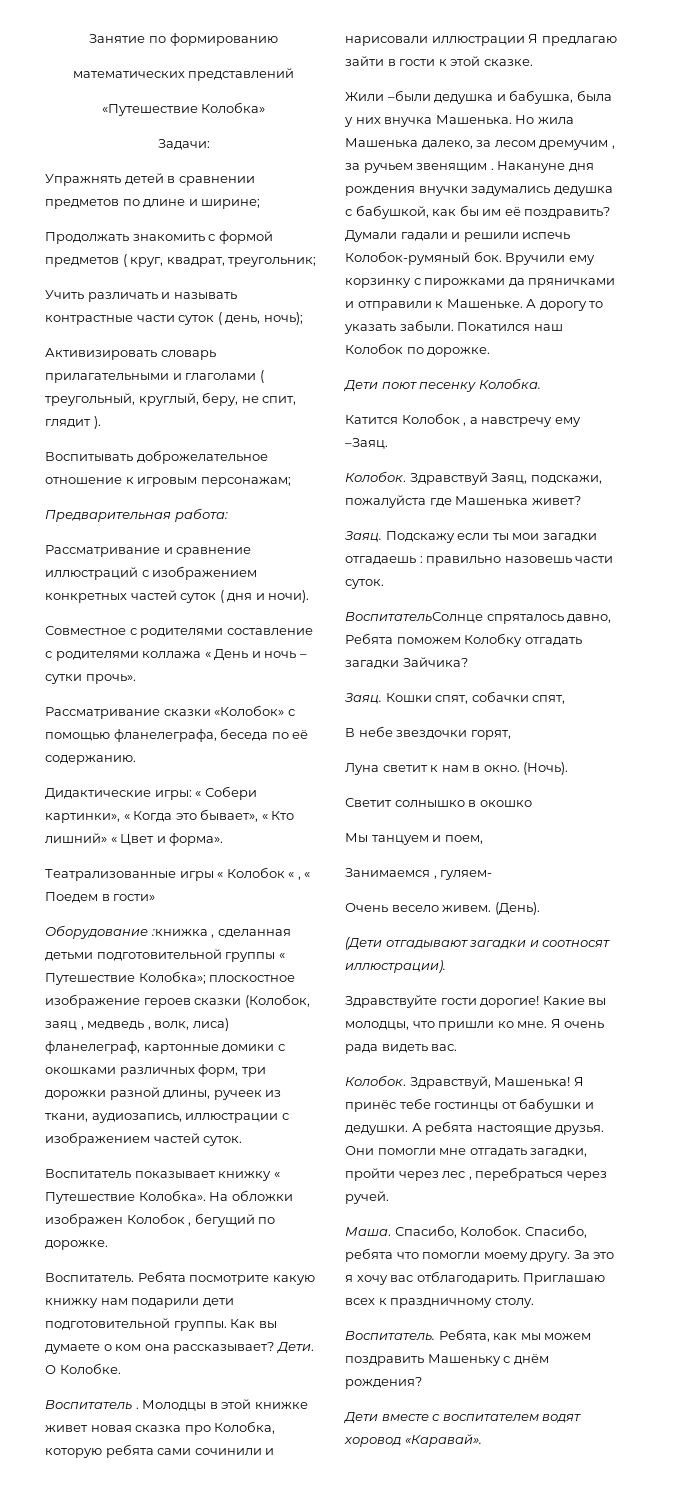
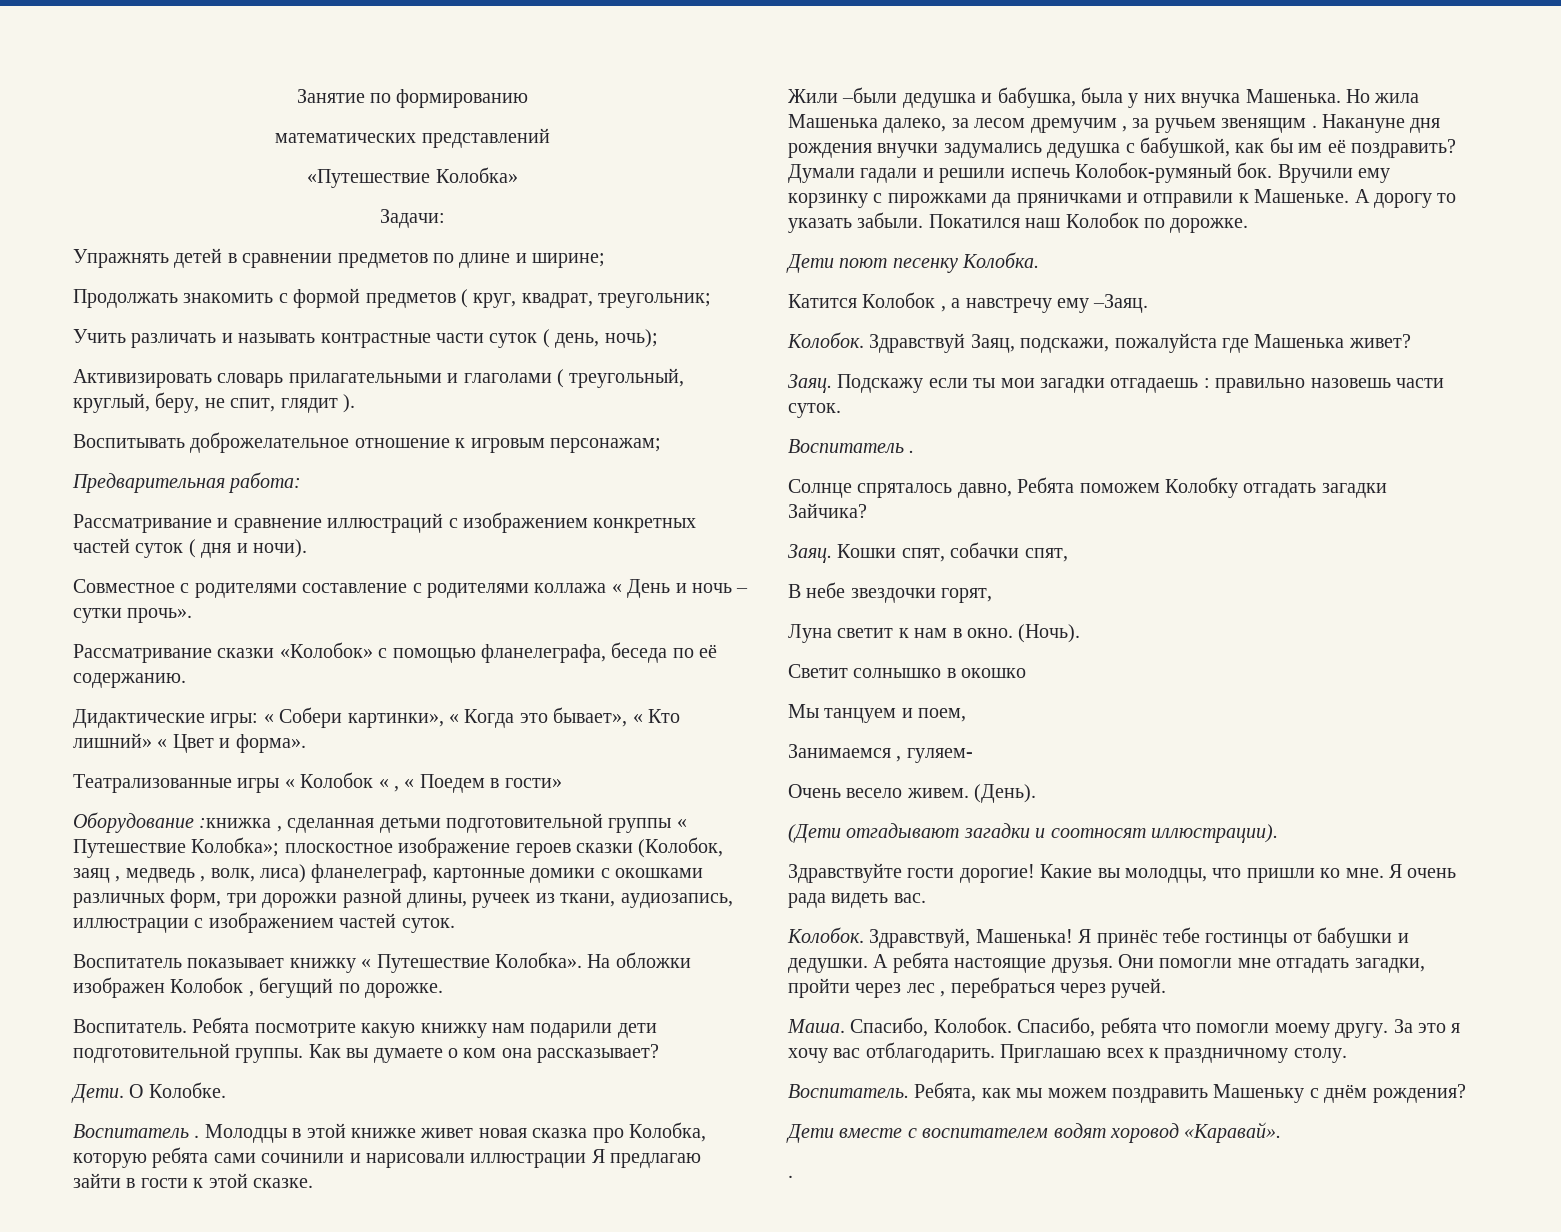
(275, 1348) none -> (660, 1053) //
[345,612,483,623] ВоспитательСолнце -> [788,439,915,453] [788,479,852,498] Воспитатель . // Солнце
(482, 1440) none -> [788,1175,793,1178] // .

